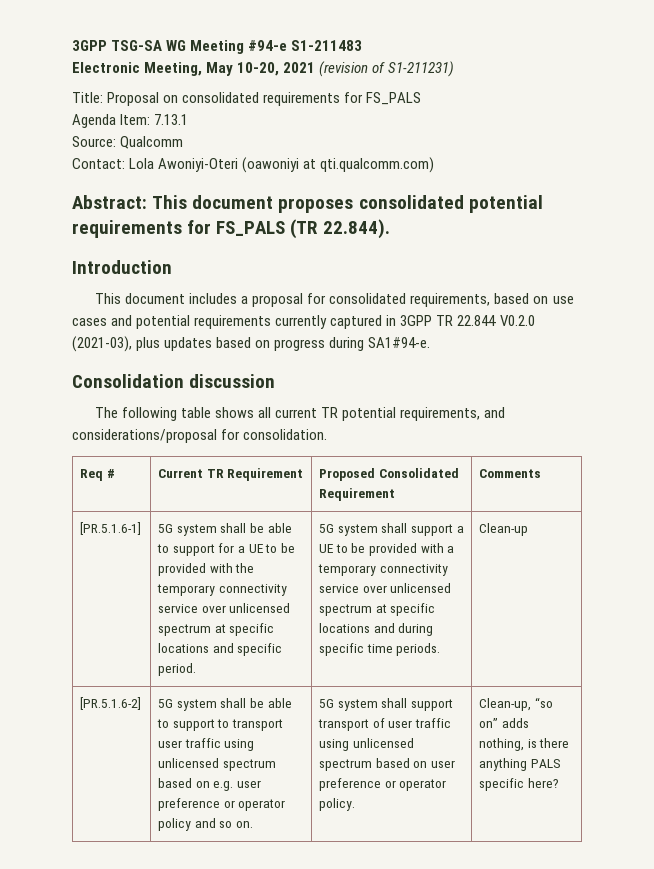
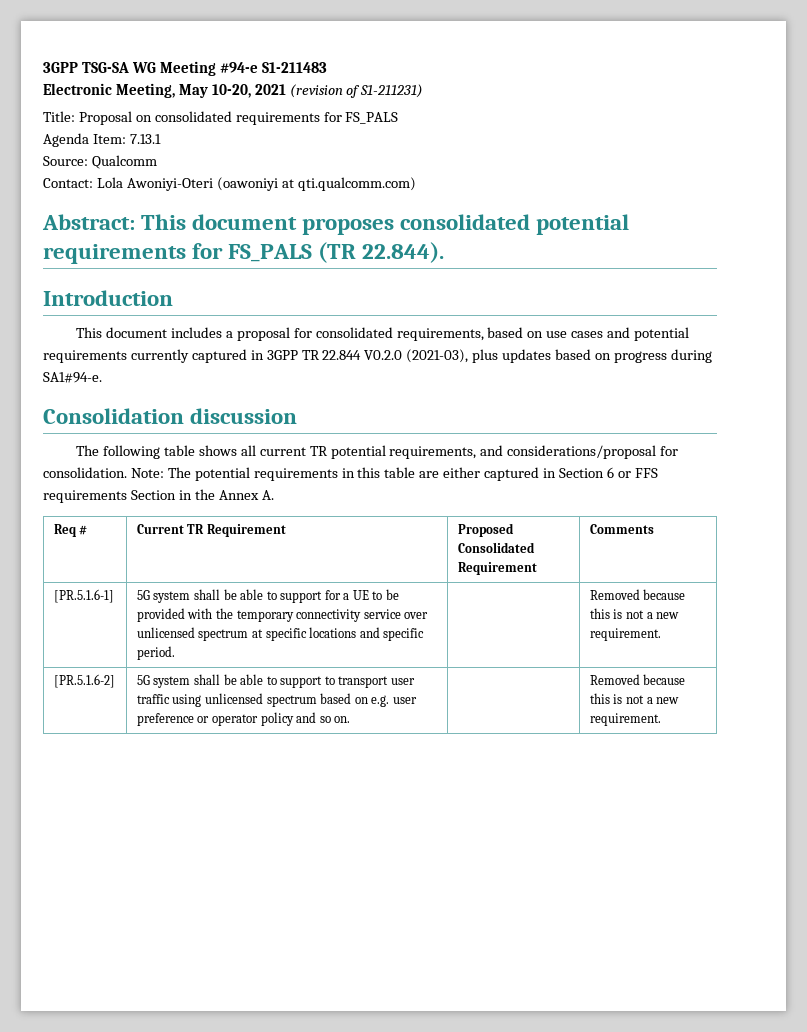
(328, 434) none -> [130,467,658,481] [43,489,274,503] Note: The potential requirements in this table are either captured in Section 6 or FFS requirements Section in the Annex A.
[319,523,464,536] [319,543,455,556] [318,564,448,576] [319,583,452,593] [319,603,436,616] [319,623,434,636] [319,643,441,656] [479,523,529,536] 5G system shall support a UE to be provided with a temporary connectivity service over unlicensed spectrum at specific locations and during specific time periods. | Clean-up -> [589,589,686,600] [589,608,680,619] [589,628,661,641] | Removed because this is not a new requirement.
[319,698,454,711] [318,718,452,731] [319,738,414,751] [319,758,456,771] [319,778,447,791] [319,798,356,811] [479,697,553,711] [479,718,529,728] [479,738,570,751] [479,758,561,771] [479,778,559,791] 5G system shall support transport of user traffic using unlicensed spectrum based on user preference or operator policy. | Clean-up, “so on” adds nothing, is there anything PALS specific here? -> [589,674,686,685] [589,693,680,704] [589,713,661,726] | Removed because this is not a new requirement.

